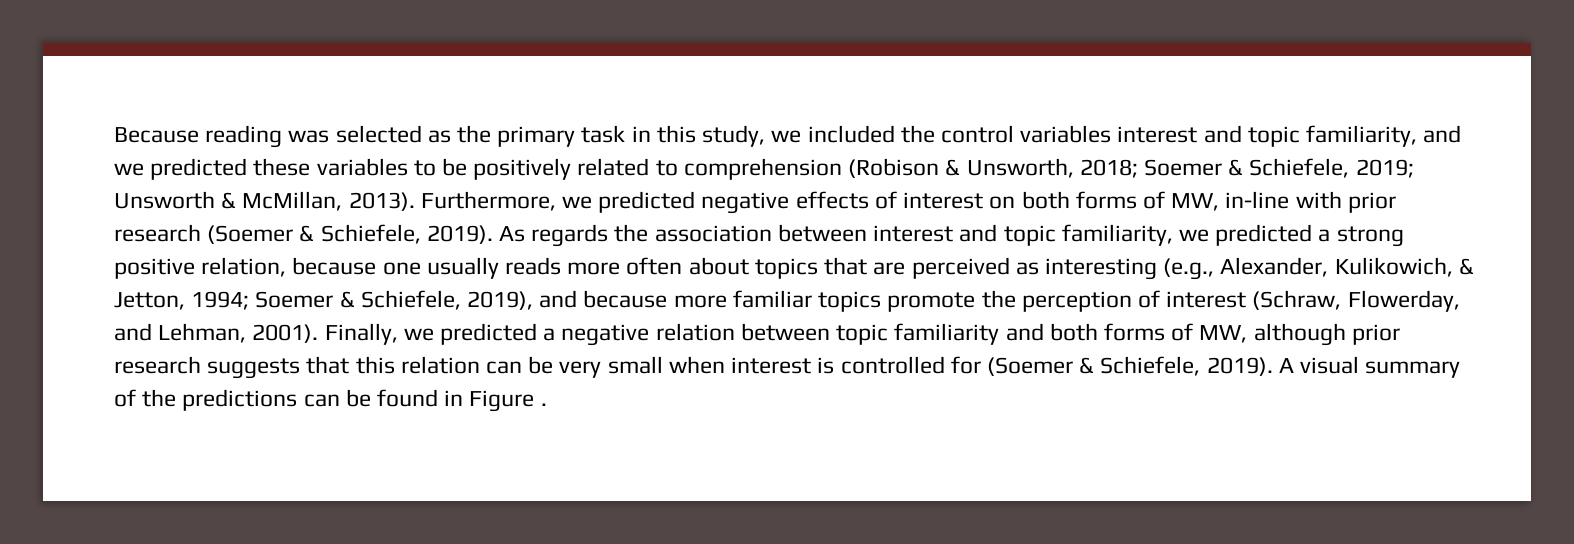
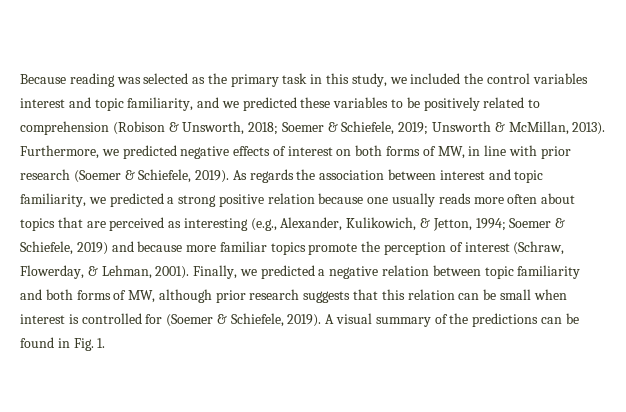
[1225,191,1290,209] in-line -> [468,145,507,156] in line
[201,257,287,277] relation, -> [267,193,315,204] relation
[467,291,534,310] 2019), -> [76,242,108,255] 2019)
[114,323,152,341] and -> [87,266,98,276] &
[559,361,602,378] very -> (497, 294) none
[469,390,547,412] Figure . -> [73,338,106,351] Fig. 1.

